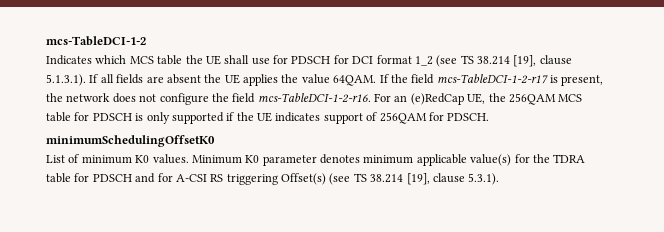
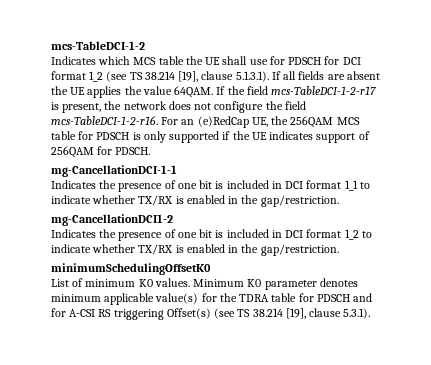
(490, 117) none -> [51,165,177,177] [51,180,370,192] [51,195,339,207] [51,214,173,226] [51,229,372,241] [51,244,339,256] // mg-CancellationDCI-1-1 // Indicates the presence of one bit is included in DCI format 1_1 to indicate whether TX/RX is enabled in the gap/restriction. // mg-CancellationDCI1-2 // Indicates the presence of one bit is included in DCI format 1_2 to indicate whether TX/RX is enabled in the gap/restriction.

